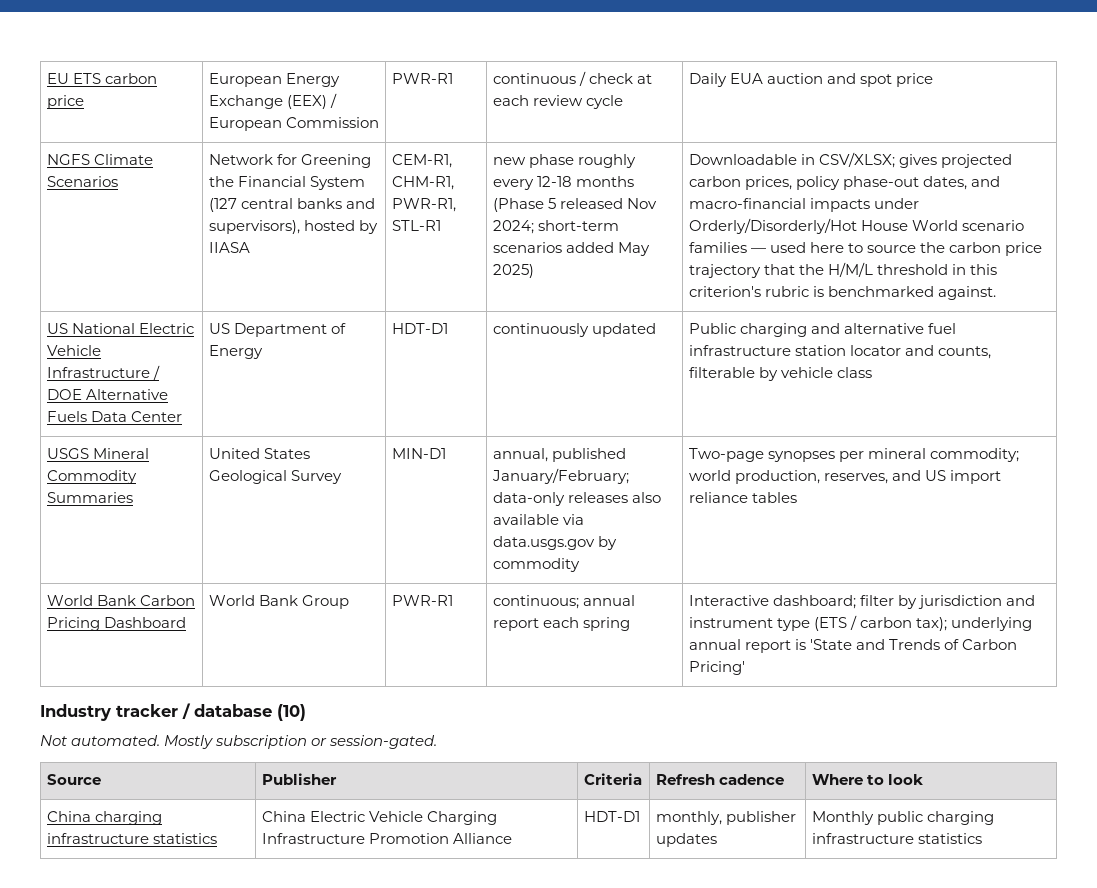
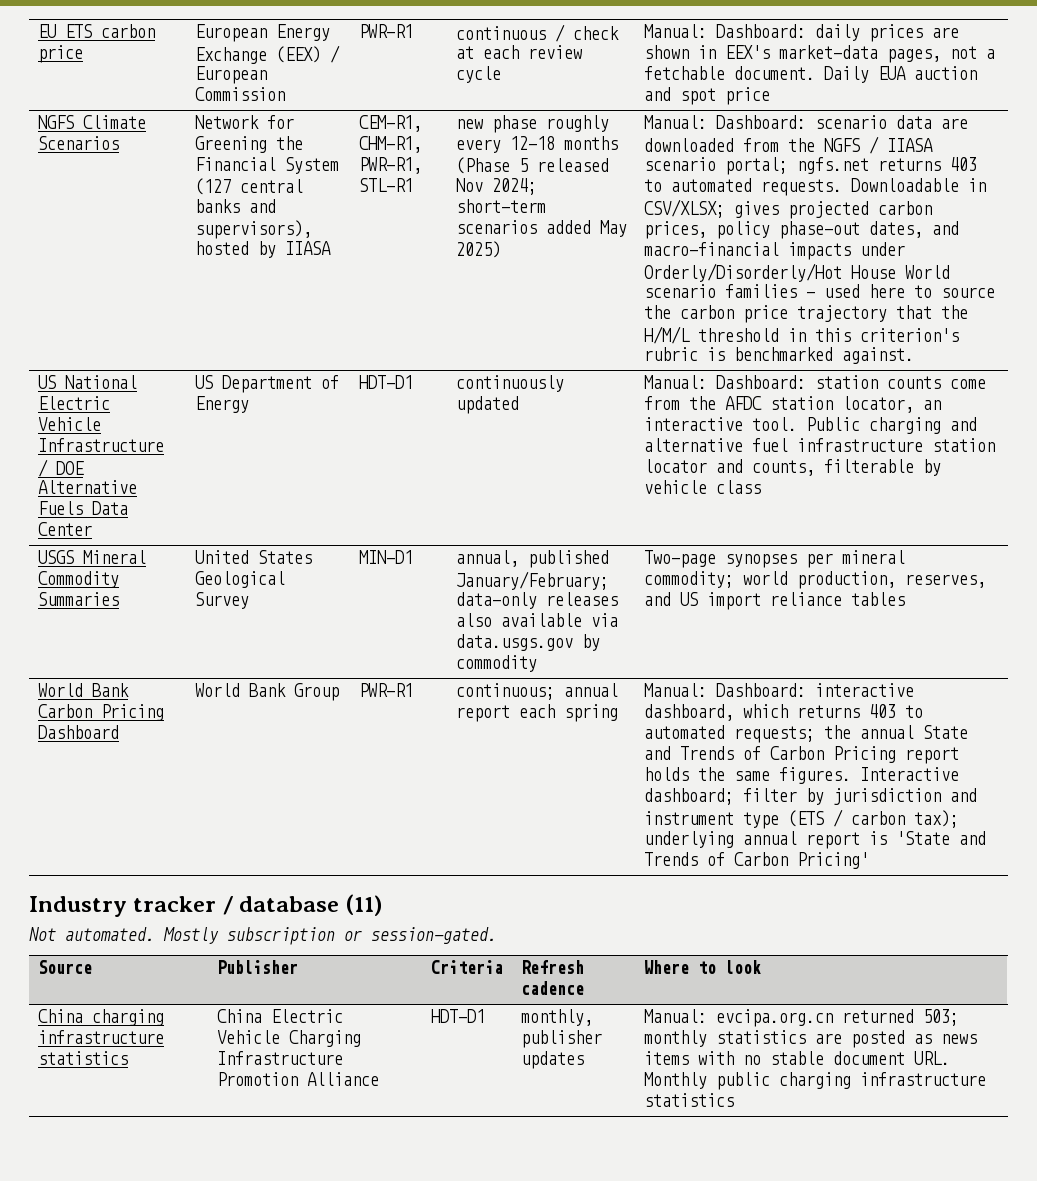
(623, 102) none -> [643,24,959,42] [643,45,995,63] [643,66,815,80] Manual: Dashboard: daily prices are shown in EEX's market-data pages, not a fetchable document.
(534, 271) none -> [643,115,968,129] [643,136,933,154] [643,157,977,175] [643,178,842,196] Manual: Dashboard: scenario data are downloaded from the NGFS / IIASA scenario portal; ngfs.net returns 403 to automated requests.
(656, 330) none -> [643,375,986,389] [643,396,941,413] [643,417,797,431] Manual: Dashboard: station counts come from the AFDC station locator, an interactive tool.
(630, 624) none -> [643,683,914,697] [643,704,923,721] [643,725,968,743] [643,746,959,764] [643,767,851,784] Manual: Dashboard: interactive dashboard, which returns 403 to automated requests; the annual State and Trends of Carbon Pricing report holds the same figures.
[277,704,306,721] (10) -> [345,894,383,916] (11)
(717, 840) none -> [643,1009,959,1027] [643,1030,977,1048] [643,1051,950,1065] Manual: evcipa.org.cn returned 503; monthly statistics are posted as news items with no stable document URL.

